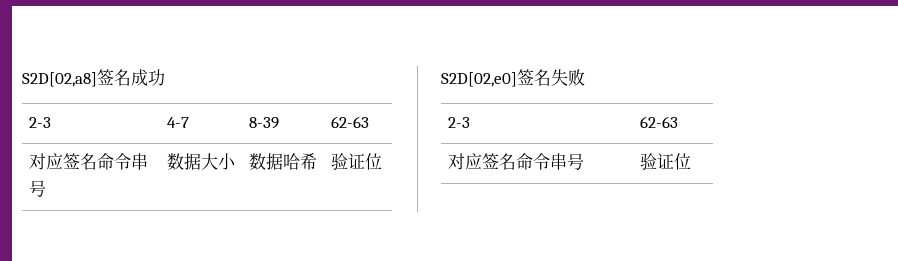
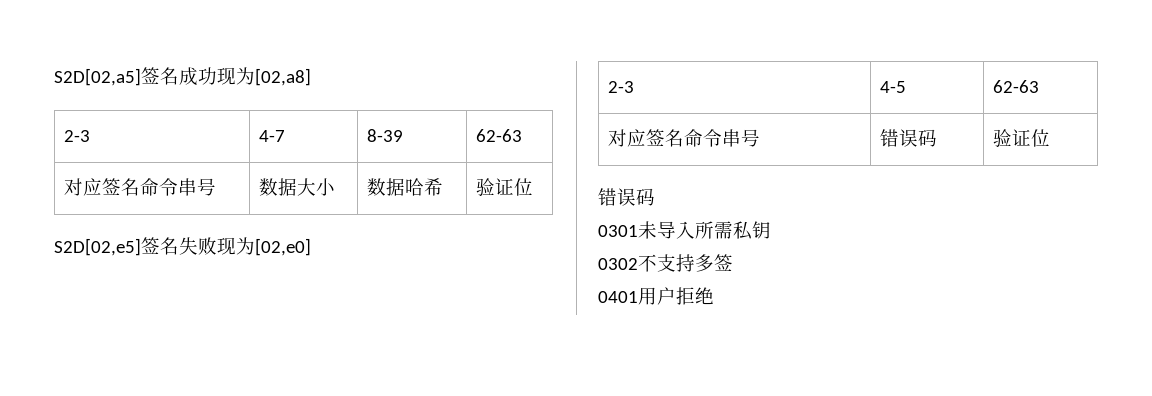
[22,72,97,87] S2D[02,a8] -> [54,68,141,86] S2D[02,a5]
(165, 77) none -> [217,67,311,86] 现为[02,a8]
[441,72,517,87] S2D[02,e0] -> [54,238,141,256] S2D[02,e5]
[448,117,471,128] [640,116,679,128] [448,153,585,170] [640,153,692,170] // 2-3 | 62-63 // 对应签名命令串号 | 验证位 -> [217,237,311,256] [608,81,635,93] [880,81,907,93] [993,80,1040,93] [608,129,761,147] [880,129,938,147] [993,129,1051,147] [598,188,655,206] [598,221,771,240] [598,254,733,272] [598,287,714,305] 现为[02,e0] // 2-3 | 4-5 | 62-63 // 对应签名命令串号 | 错误码 | 验证位 // 错误码 // 0301未导入所需私钥 // 0302不支持多签 // 0401用户拒绝

